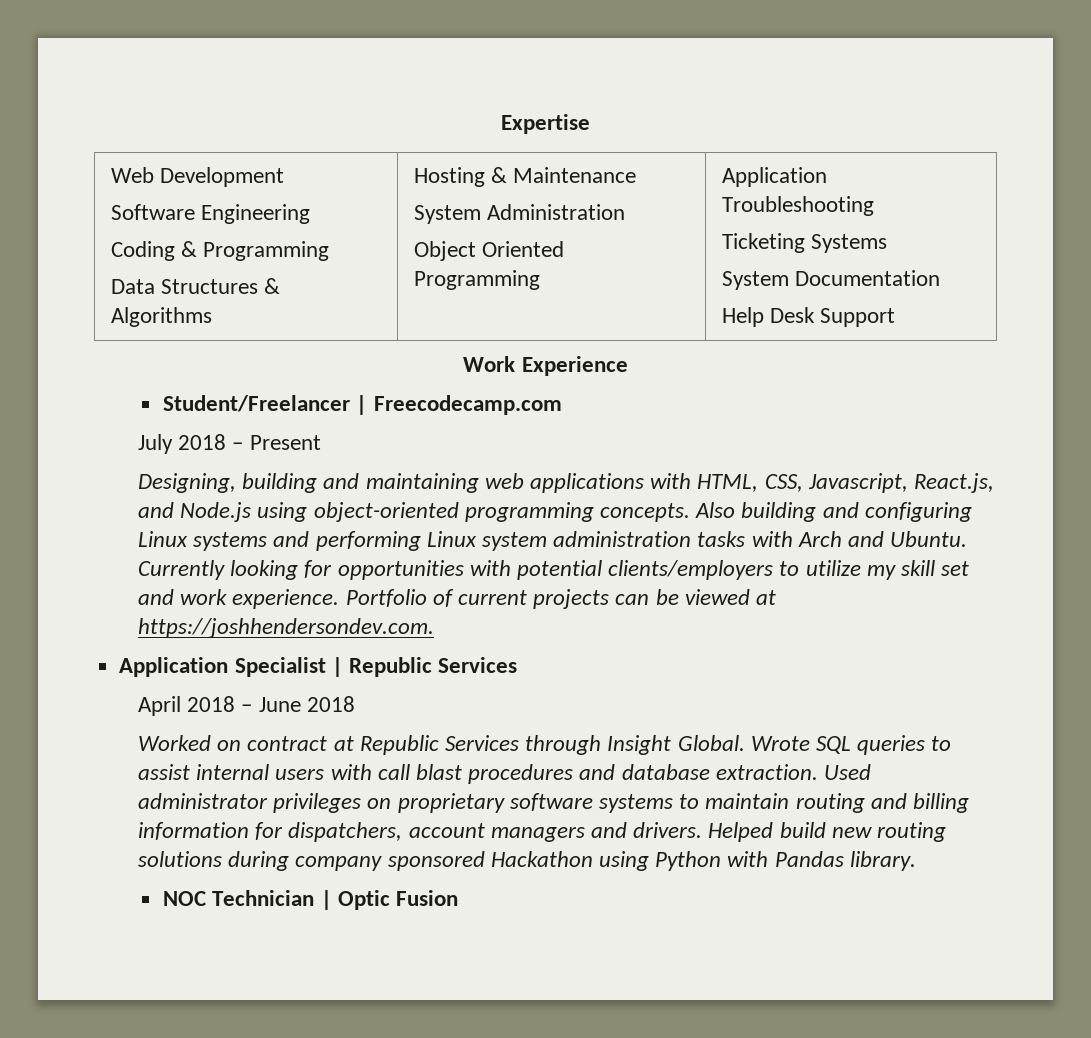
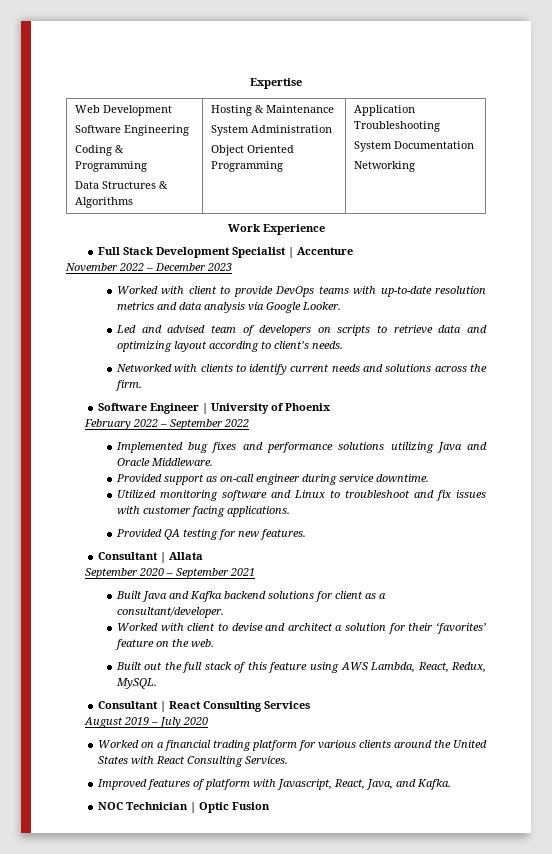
[721,233,888,253] // Ticketing Systems -> (440, 126) none
[721,307,896,327] Help Desk Support -> [353,161,415,172] Networking
[163,395,562,415] [137,434,321,454] [137,473,994,493] [137,502,972,522] [137,531,968,551] [137,560,970,580] [137,589,776,609] [137,618,434,638] [119,657,518,677] [137,696,355,716] [137,735,952,755] [137,764,871,784] [137,793,969,813] [137,822,946,842] [137,851,916,871] Student/Freelancer | Freecodecamp.com // July 2018 – Present // Designing, building and maintaining web applications with HTML, CSS, Javascript, React.js, and Node.js using object-oriented programming concepts. Also building and configuring Linux systems and performing Linux system administration tasks with Arch and Ubuntu. Currently looking for opportunities with potential clients/employers to utilize my skill set and work experience. Portfolio of current projects can be viewed at https://joshhendersondev.com. // Application Specialist | Republic Services // April 2018 – June 2018 // Worked on contract at Republic Services through Insight Global. Wrote SQL queries to assist internal users with call blast procedures and database extraction. Used administrator privileges on proprietary software systems to maintain routing and billing information for dispatchers, account managers and drivers. Helped build new routing solutions during company sponsored Hackathon using Python with Pandas library. -> [97,247,353,258] [65,263,232,272] [116,286,486,297] [116,302,341,313] [115,325,488,336] [116,341,343,352] [115,364,487,375] [114,380,142,391] [97,403,331,414] [84,419,250,430] [115,442,488,453] [116,458,213,466] [115,474,429,485] [116,490,486,501] [116,506,290,517] [115,529,306,540] [97,552,203,563] [85,568,256,579] [115,591,386,602] [116,607,224,618] [116,622,487,634] [114,639,214,650] [115,662,486,673] [115,678,157,689] [97,701,310,712] [84,717,209,728] [97,740,488,751] [97,756,288,767] [96,779,451,790] Full Stack Development Specialist | Accenture // November 2022 – December 2023 // Worked with client to provide DevOps teams with up-to-date resolution metrics and data analysis via Google Looker. // Led and advised team of developers on scripts to retrieve data and optimizing layout according to client’s needs. // Networked with clients to identify current needs and solutions across the firm. // Software Engineer | University of Phoenix // February 2022 – September 2022 // Implemented bug fixes and performance solutions utilizing Java and Oracle Middleware. // Provided support as on-call engineer during service downtime. // Utilized monitoring software and Linux to troubleshoot and fix issues with customer facing applications. // Provided QA testing for new features. // Consultant | Allata // September 2020 – September 2021 // Built Java and Kafka backend solutions for client as a consultant/developer. // Worked with client to devise and architect a solution for their ‘favorites’ feature on the web. // Built out the full stack of this feature using AWS Lambda, React, Redux, MySQL. // Consultant | React Consulting Services // August 2019 – July 2020 // Worked on a financial trading platform for various clients around the United States with React Consulting Services. // Improved features of platform with Javascript, React, Java, and Kafka.

